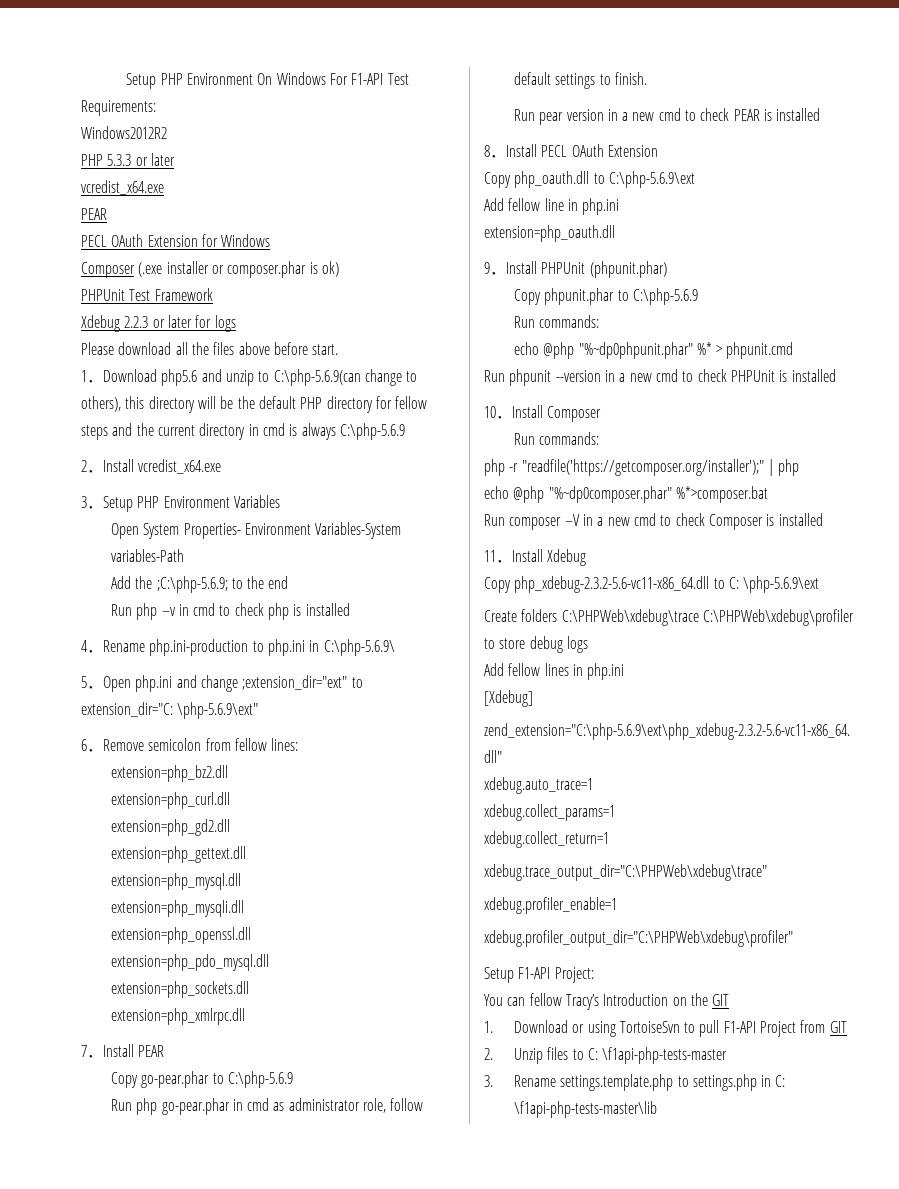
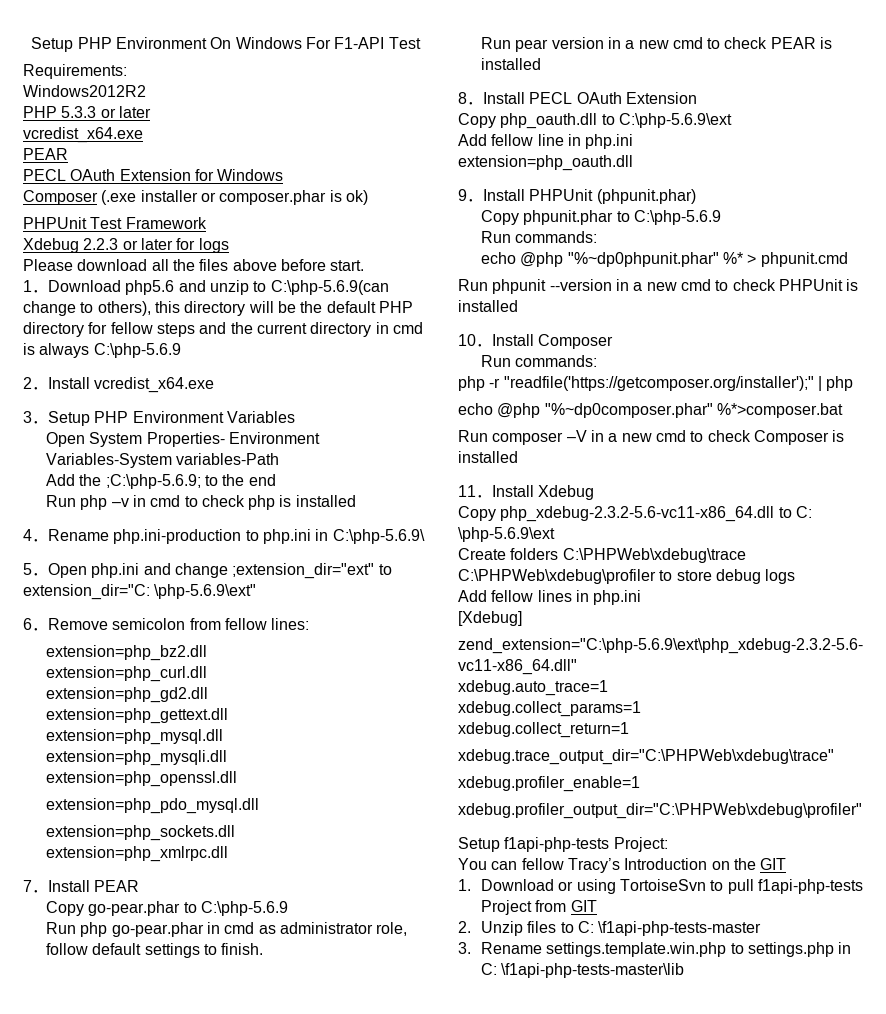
[518,967,551,979] F1-API -> [504,837,610,852] f1api-php-tests
[723,1021,756,1033] F1-API -> [757,879,863,894] f1api-php-tests
[560,1074,674,1091] settings.template.php -> [546,942,727,957] settings.template.win.php

